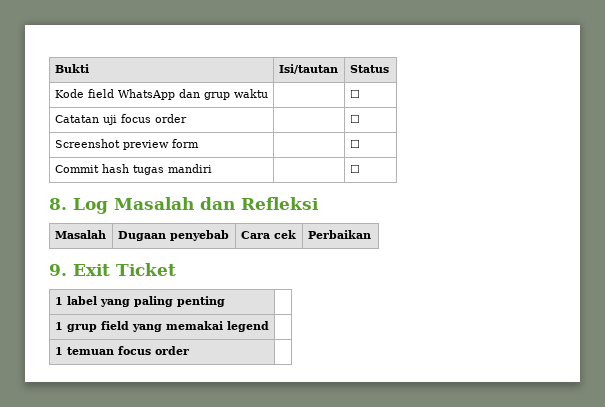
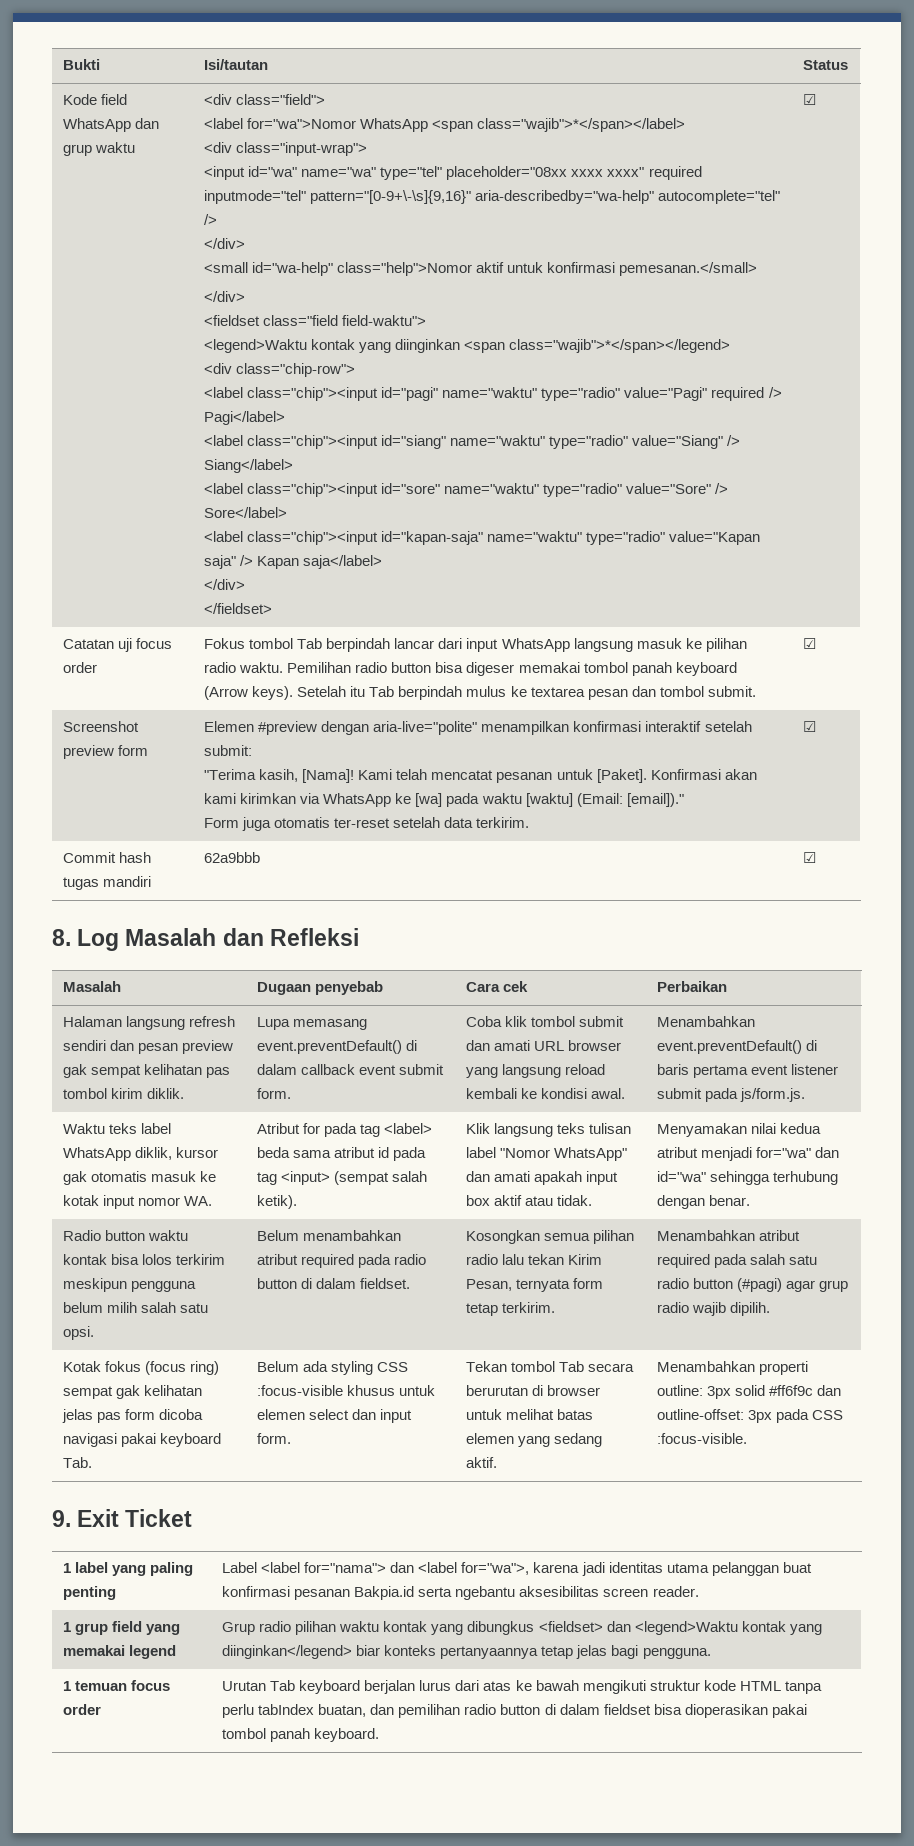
[349,89,360,98] [54,114,187,125] [349,114,360,123] [54,139,199,150] [349,139,360,148] | ☐ // Catatan uji focus order | | ☐ // Screenshot preview form | | ☐ -> [204,94,326,105] [204,118,686,132] [204,142,368,156] [204,166,702,180] [204,190,781,204] [204,214,218,225] [204,238,246,249] [204,262,758,276] [204,291,246,302] [204,315,427,326] [204,339,731,353] [204,363,356,377] [204,387,782,401] [204,411,286,425] [204,435,741,449] [204,459,294,473] [204,483,729,497] [204,507,288,518] [204,531,761,545] [204,555,383,569] [204,579,246,590] [204,603,273,614] [803,94,817,105] [63,638,173,652] [63,662,98,673] [204,638,747,652] [204,662,737,676] [204,686,756,700] [803,638,817,649] [63,721,140,732] [63,745,149,759] [204,721,752,735] [204,745,253,756] [204,769,757,783] [204,793,684,807] [204,817,530,831] [803,721,817,732] <div class="field"> // <label for="wa">Nomor WhatsApp <span class="wajib">*</span></label> // <div class="input-wrap"> // <input id="wa" name="wa" type="tel" placeholder="08xx xxxx xxxx" required inputmode="tel" pattern="[0-9+\-\s]{9,16}" aria-describedby="wa-help" autocomplete="tel" /> // </div> // <small id="wa-help" class="help">Nomor aktif untuk konfirmasi pemesanan.</small> // </div> // <fieldset class="field field-waktu"> // <legend>Waktu kontak yang diinginkan <span class="wajib">*</span></legend> // <div class="chip-row"> // <label class="chip"><input id="pagi" name="waktu" type="radio" value="Pagi" required /> Pagi</label> // <label class="chip"><input id="siang" name="waktu" type="radio" value="Siang" /> Siang</label> // <label class="chip"><input id="sore" name="waktu" type="radio" value="Sore" /> Sore</label> // <label class="chip"><input id="kapan-saja" name="waktu" type="radio" value="Kapan saja" /> Kapan saja</label> // </div> // </fieldset> | ☑ // Catatan uji focus order | Fokus tombol Tab berpindah lancar dari input WhatsApp langsung masuk ke pilihan radio waktu. Pemilihan radio button bisa digeser memakai tombol panah keyboard (Arrow keys). Setelah itu Tab berpindah mulus ke textarea pesan dan tombol submit. | ☑ // Screenshot preview form | Elemen #preview dengan aria-live="polite" menampilkan konfirmasi interaktif setelah submit: // "Terima kasih, [Nama]! Kami telah mencatat pesanan untuk [Paket]. Konfirmasi akan kami kirimkan via WhatsApp ke [wa] pada waktu [waktu] (Email: [email])." // Form juga otomatis ter-reset setelah data terkirim. | ☑
[349,164,360,173] | ☐ -> [204,852,261,863] [803,852,817,863] 62a9bbb | ☑
(371, 234) none -> [63,1016,236,1030] [63,1040,234,1054] [63,1064,231,1078] [63,1088,185,1099] [257,1017,368,1030] [257,1040,418,1054] [257,1064,445,1075] [257,1088,292,1099] [466,1016,625,1027] [466,1040,622,1051] [466,1064,606,1078] [466,1088,626,1099] [657,1016,756,1027] [657,1040,818,1054] [657,1064,839,1078] [657,1088,806,1102] [63,1123,172,1134] [63,1147,219,1161] [63,1171,217,1185] [63,1195,213,1209] [257,1123,433,1137] [257,1147,427,1161] [257,1171,428,1185] [257,1195,298,1209] [466,1123,632,1137] [466,1147,628,1161] [466,1171,619,1185] [466,1195,593,1206] [657,1123,822,1137] [657,1147,840,1161] [657,1171,839,1185] [657,1195,751,1209] [63,1230,189,1241] [63,1254,226,1265] [63,1278,197,1292] [63,1302,209,1313] [63,1326,95,1340] [257,1230,402,1241] [257,1254,427,1268] [257,1278,411,1289] [466,1230,635,1244] [466,1254,603,1265] [466,1278,604,1292] [466,1302,556,1316] [657,1230,801,1241] [657,1254,818,1268] [657,1278,849,1292] [657,1302,771,1316] [63,1361,220,1375] [63,1385,203,1399] [62,1409,204,1423] [63,1433,222,1447] [63,1457,93,1468] [257,1361,409,1375] [257,1385,436,1396] [257,1409,413,1423] [257,1433,292,1444] [466,1361,635,1372] [466,1385,601,1396] [466,1409,594,1420] [466,1433,603,1447] [466,1457,498,1468] [657,1361,809,1375] [657,1385,842,1399] [657,1409,844,1423] [657,1433,748,1444] // Halaman langsung refresh sendiri dan pesan preview gak sempat kelihatan pas tombol kirim diklik. | Lupa memasang event.preventDefault() di dalam callback event submit form. | Coba klik tombol submit dan amati URL browser yang langsung reload kembali ke kondisi awal. | Menambahkan event.preventDefault() di baris pertama event listener submit pada js/form.js. // Waktu teks label WhatsApp diklik, kursor gak otomatis masuk ke kotak input nomor WA. | Atribut for pada tag <label> beda sama atribut id pada tag <input> (sempat salah ketik). | Klik langsung teks tulisan label "Nomor WhatsApp" dan amati apakah input box aktif atau tidak. | Menyamakan nilai kedua atribut menjadi for="wa" dan id="wa" sehingga terhubung dengan benar. // Radio button waktu kontak bisa lolos terkirim meskipun pengguna belum milih salah satu opsi. | Belum menambahkan atribut required pada radio button di dalam fieldset. | Kosongkan semua pilihan radio lalu tekan Kirim Pesan, ternyata form tetap terkirim. | Menambahkan atribut required pada salah satu radio button (#pagi) agar grup radio wajib dipilih. // Kotak fokus (focus ring) sempat gak kelihatan jelas pas form dicoba navigasi pakai keyboard Tab. | Belum ada styling CSS :focus-visible khusus untuk elemen select dan input form. | Tekan tombol Tab secara berurutan di browser untuk melihat batas elemen yang sedang aktif. | Menambahkan properti outline: 3px solid #ff6f9c dan outline-offset: 3px pada CSS :focus-visible.
(225, 301) none -> [222,1562,812,1576] [222,1586,699,1600] Label <label for="nama"> dan <label for="wa">, karena jadi identitas utama pelanggan buat konfirmasi pesanan Bakpia.id serta ngebantu aksesibilitas screen reader.
[54,346,189,355] // 1 temuan focus order | -> [222,1621,822,1635] [222,1645,711,1659] [63,1680,171,1691] [63,1704,102,1715] [222,1680,822,1694] [222,1704,807,1718] [222,1728,380,1742] Grup radio pilihan waktu kontak yang dibungkus <fieldset> dan <legend>Waktu kontak yang diinginkan</legend> biar konteks pertanyaannya tetap jelas bagi pengguna. // 1 temuan focus order | Urutan Tab keyboard berjalan lurus dari atas ke bawah mengikuti struktur kode HTML tanpa perlu tabIndex buatan, dan pemilihan radio button di dalam fieldset bisa dioperasikan pakai tombol panah keyboard.

